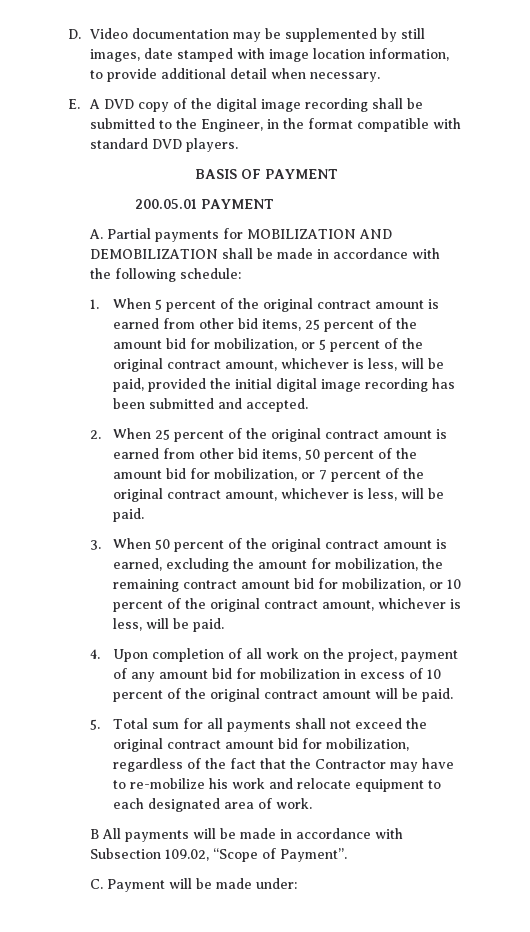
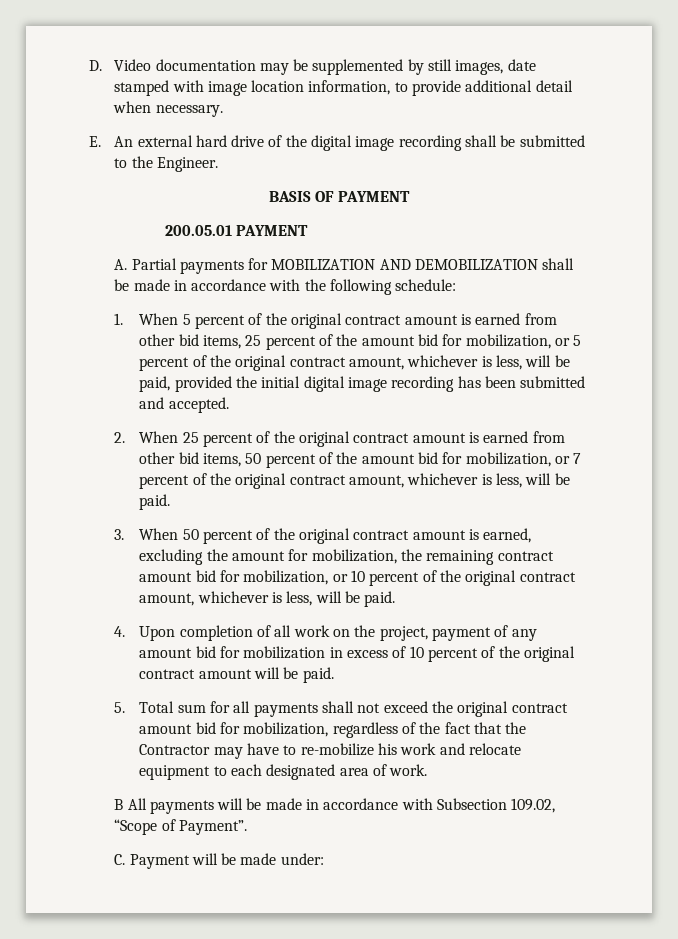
[89,99,170,112] A DVD copy -> [114,135,265,147] An external hard drive
[201,118,462,132] [90,138,239,152] Engineer, in the format compatible with standard DVD players. -> [156,157,218,172] Engineer.

